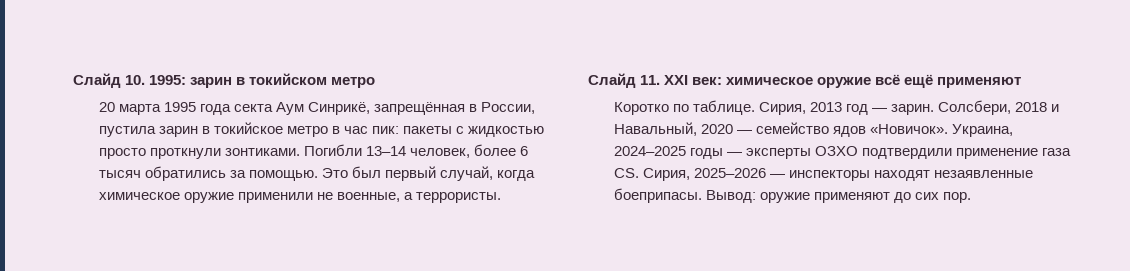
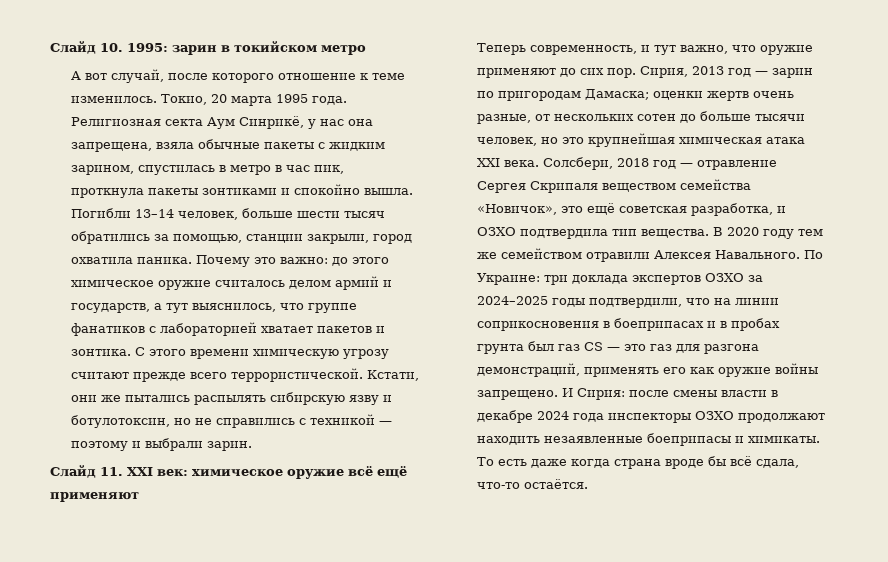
(376, 82) none -> [71,69,406,83] [71,94,208,105] А вот случай, после которого отношение к теме изменилось. Токио,
[199,104,231,115] года -> [312,96,348,105] [71,117,162,126] года. Религиозная
[374,102,536,115] [98,122,545,137] [98,148,300,159] запрещённая в России, пустила зарин в токийское метро в час пик: пакеты с жидкостью просто проткнули зонтиками. -> [308,119,374,129] [71,139,386,152] [71,165,345,175] [71,184,414,198] у нас она запрещена, взяла обычные пакеты с жидким зарином, спустилась в метро в час пик, проткнула пакеты зонтиками и спокойно вышла.
[474,144,529,156] более 6 -> [242,208,341,218] больше шести
[248,166,536,181] [98,192,502,203] помощью. Это был первый случай, когда химическое оружие применили не военные, а террористы. -> [173,234,413,244] [71,255,390,267] [71,276,393,290] [71,303,358,313] [71,322,386,336] [71,347,390,359] [71,368,420,382] [71,392,393,405] [71,414,393,428] [71,438,253,451] помощью, станции закрыли, город охватила паника. Почему это важно: до этого химическое оружие считалось делом армий и государств, а тут выяснилось, что группе фанатиков с лабораторией хватает пакетов и зонтика. С этого времени химическую угрозу считают прежде всего террористической. Кстати, они же пытались распылять сибирскую язву и ботулотоксин, но не справились с техникой — поэтому и выбрали зарин.
[613,100,1060,115] [613,122,1014,137] [613,146,1072,159] [613,168,1034,181] [613,188,756,203] Коротко по таблице. Сирия, 2013 год — зарин. Солсбери, 2018 и Навальный, 2020 — семейство ядов «Новичок». Украина, 2024–2025 годы — эксперты ОЗХО подтвердили применение газа CS. Сирия, 2025–2026 — инспекторы находят незаявленные боеприпасы. Вывод: -> [477,43,757,55] Теперь современность, и тут важно, что
(972, 197) none -> [640,66,814,78] [477,89,795,101] [477,111,806,124] [477,133,806,147] [477,157,778,170] [477,179,752,193] [477,203,787,216] [477,227,824,239] [477,248,824,262] [477,273,764,285] [477,296,780,308] [477,318,781,331] [477,341,760,354] [477,363,819,377] [477,388,779,400] [477,410,826,423] [477,433,821,446] [477,456,800,469] [477,479,589,489] Сирия, 2013 год — зарин по пригородам Дамаска; оценки жертв очень разные, от нескольких сотен до больше тысячи человек, но это крупнейшая химическая атака XXI века. Солсбери, 2018 год — отравление Сергея Скрипаля веществом семейства «Новичок», это ещё советская разработка, и ОЗХО подтвердила тип вещества. В 2020 году тем же семейством отравили Алексея Навального. По Украине: три доклада экспертов ОЗХО за 2024–2025 годы подтвердили, что на линии соприкосновения в боеприпасах и в пробах грунта был газ CS — это газ для разгона демонстраций, применять его как оружие войны запрещено. И Сирия: после смены власти в декабре 2024 года инспекторы ОЗХО продолжают находить незаявленные боеприпасы и химикаты. То есть даже когда страна вроде бы всё сдала, что-то остаётся.

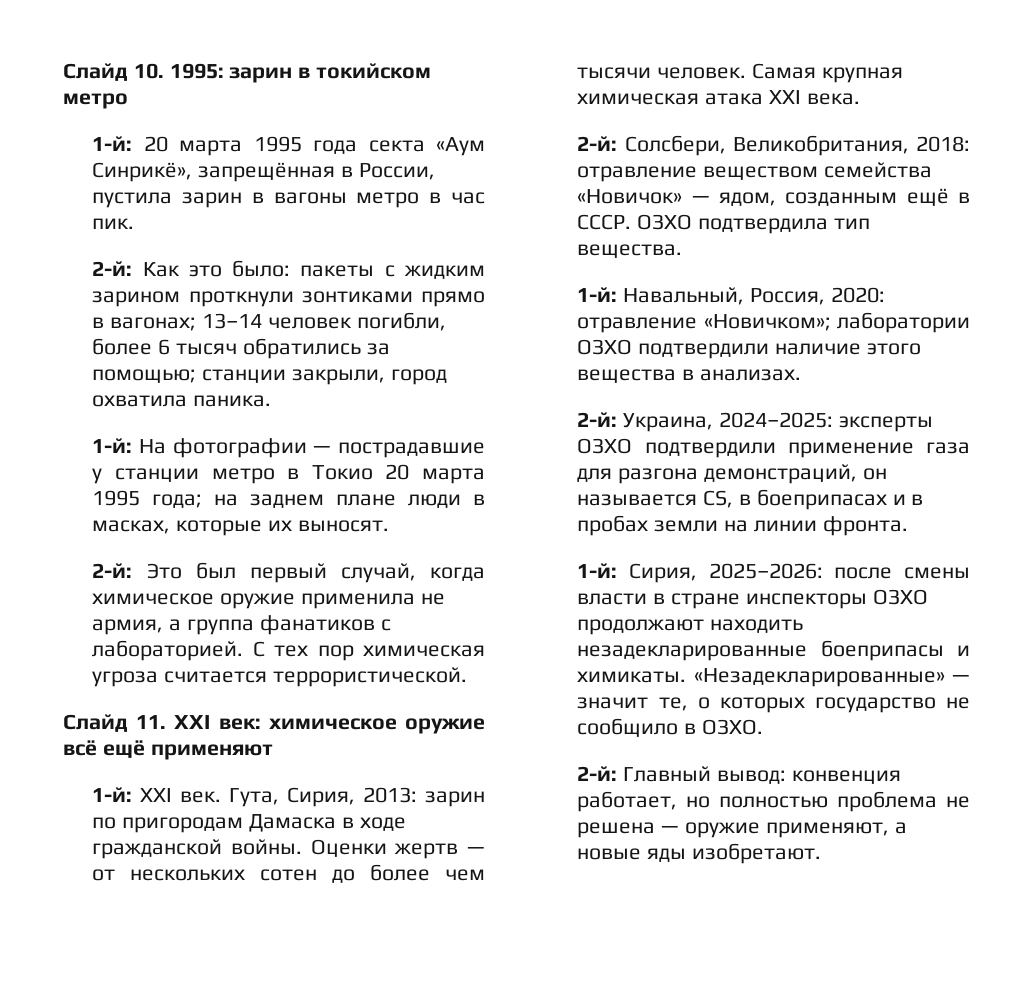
[71,69,406,83] [71,94,348,106] [71,116,374,129] [71,139,386,152] [71,165,345,175] [71,184,414,198] [71,208,341,220] А вот случай, после которого отношение к теме изменилось. Токио, 20 марта 1995 года. Религиозная секта Аум Синрикё, у нас она запрещена, взяла обычные пакеты с жидким зарином, спустилась в метро в час пик, проткнула пакеты зонтиками и спокойно вышла. Погибли 13–14 человек, больше шести -> [92,136,485,156] [92,162,435,182] [92,192,485,208] [92,218,135,229] [92,260,485,279] [92,291,485,307] [92,312,446,331] [92,338,171,355] 1-й: 20 марта 1995 года секта «Аум Синрикё», запрещённая в России, пустила зарин в вагоны метро в час пик. // 2-й: Как это было: пакеты с жидким зарином проткнули зонтиками прямо в вагонах; 13–14 человек погибли, более 6
[173,234,243,243] помощью, -> [92,369,197,383] помощью;
[196,255,390,267] [71,276,393,290] [71,303,358,313] [71,322,386,336] [71,347,390,359] [71,368,420,382] [71,392,393,405] [71,414,393,428] [71,438,253,451] Почему это важно: до этого химическое оружие считалось делом армий и государств, а тут выяснилось, что группе фанатиков с лабораторией хватает пакетов и зонтика. С этого времени химическую угрозу считают прежде всего террористической. Кстати, они же пытались распылять сибирскую язву и ботулотоксин, но не справились с техникой — поэтому и выбрали зарин. -> [92,438,485,458] [92,464,485,484] [92,490,485,508] [92,520,389,536] [92,562,485,583] [92,593,445,609] [92,615,391,635] [92,640,485,661] [92,667,468,687] // 1-й: На фотографии — пострадавшие у станции метро в Токио 20 марта 1995 года; на заднем плане люди в масках, которые их выносят. // 2-й: Это был первый случай, когда химическое оружие применила не армия, а группа фанатиков с лабораторией. С тех пор химическая угроза считается террористической.
[477,43,814,55] [477,66,814,78] [477,89,795,101] [477,111,806,124] [477,133,806,147] [477,157,778,170] [477,179,752,193] [477,203,787,216] [477,227,824,239] [477,248,824,262] [477,273,764,285] [477,296,780,308] [477,321,600,331] Теперь современность, и тут важно, что оружие применяют до сих пор. Сирия, 2013 год — зарин по пригородам Дамаска; оценки жертв очень разные, от нескольких сотен до больше тысячи человек, но это крупнейшая химическая атака XXI века. Солсбери, 2018 год — отравление Сергея Скрипаля веществом семейства «Новичок», это ещё советская разработка, и ОЗХО подтвердила тип вещества. В 2020 году тем же семейством отравили Алексея Навального. По Украине: три доклада экспертов ОЗХО за 2024–2025 годы подтвердили, что на линии соприкосновения -> [92,787,485,807] [92,814,406,833] [92,839,485,859] [92,864,485,883] [577,63,903,83] [577,90,860,105] [577,135,970,156] [577,162,933,182] [577,188,970,206] [577,214,870,234] [577,244,683,258] [577,287,885,305] [577,312,970,333] [577,339,921,359] [577,369,802,383] [577,412,933,432] [577,438,970,458] [577,464,887,484] [577,490,734,508] 1-й: XXI век. Гута, Сирия, 2013: зарин по пригородам Дамаска в ходе гражданской войны. Оценки жертв — от нескольких сотен до более чем тысячи человек. Самая крупная химическая атака XXI века. // 2-й: Солсбери, Великобритания, 2018: отравление веществом семейства «Новичок» — ядом, созданным ещё в СССР. ОЗХО подтвердила тип вещества. // 1-й: Навальный, Россия, 2020: отравление «Новичком»; лаборатории ОЗХО подтвердили наличие этого вещества в анализах. // 2-й: Украина, 2024–2025: эксперты ОЗХО подтвердили применение газа для разгона демонстраций, он называется CS,
[477,341,760,354] [477,363,819,377] [477,388,626,400] грунта был газ CS — это газ для разгона демонстраций, применять его как оружие войны запрещено. И Сирия: -> [654,516,908,536] [577,563,823,583] земли на линии фронта. // 1-й: Сирия, 2025–2026:
[477,410,605,423] декабре 2024 года -> [671,593,741,609] стране
[544,436,644,443] незаявленные -> [577,645,808,661] незадекларированные
[477,456,800,469] [477,479,589,489] То есть даже когда страна вроде бы всё сдала, что-то остаётся. -> [693,668,970,687] [577,697,970,713] [577,718,764,737] [577,766,901,784] [577,791,970,812] [577,822,907,838] [577,843,822,864] «Незадекларированные» — значит те, о которых государство не сообщило в ОЗХО. // 2-й: Главный вывод: конвенция работает, но полностью проблема не решена — оружие применяют, а новые яды изобретают.

